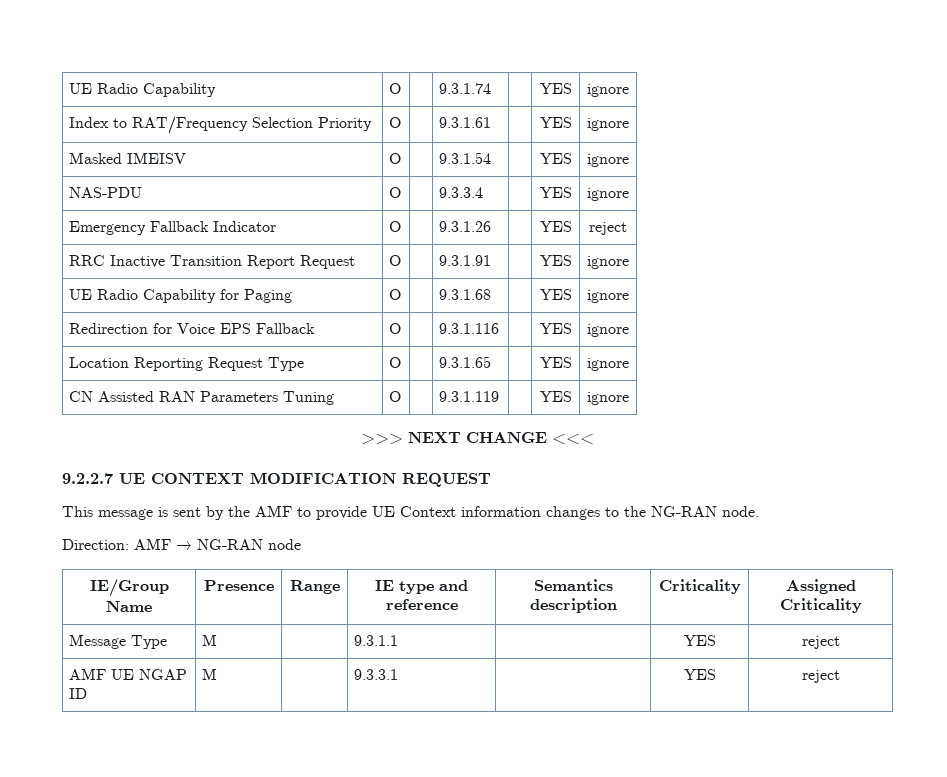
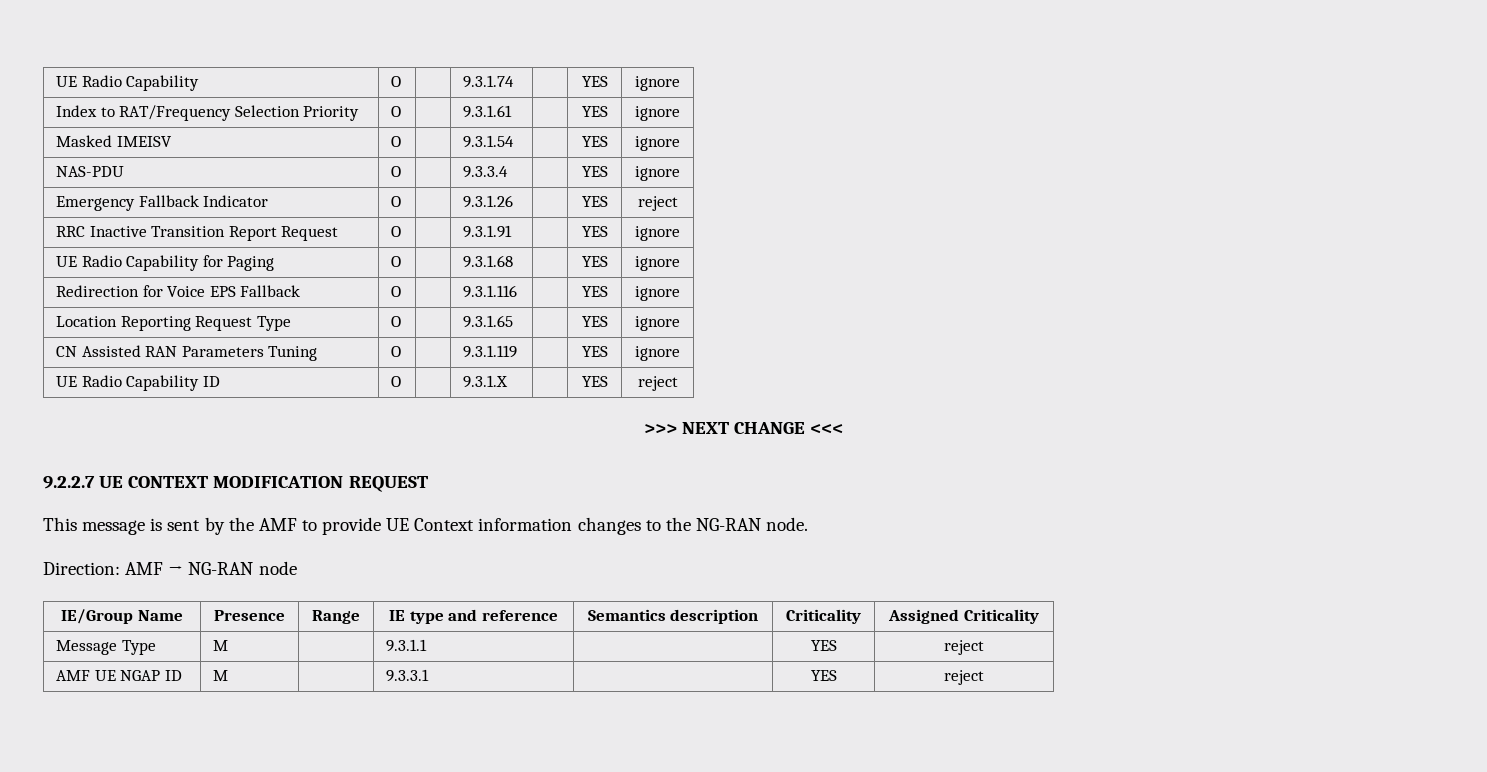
(629, 398) none -> [56,375,220,391] [391,376,402,387] [463,375,509,388] [581,376,608,387] [637,376,678,391] // UE Radio Capability ID | O | | 9.3.1.X | | YES | reject

